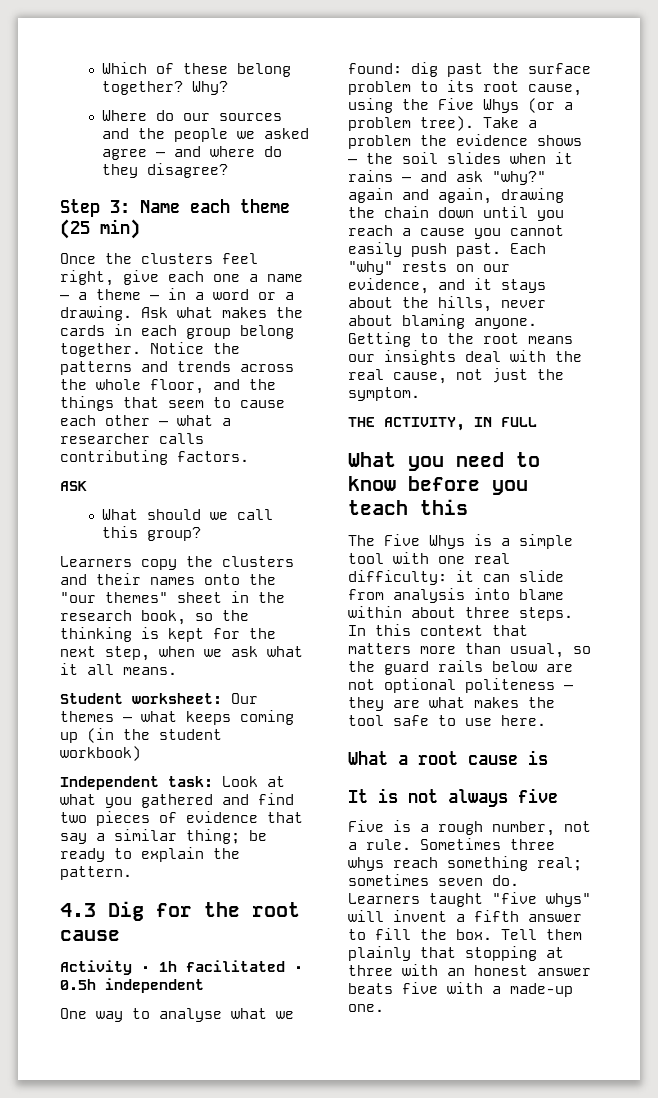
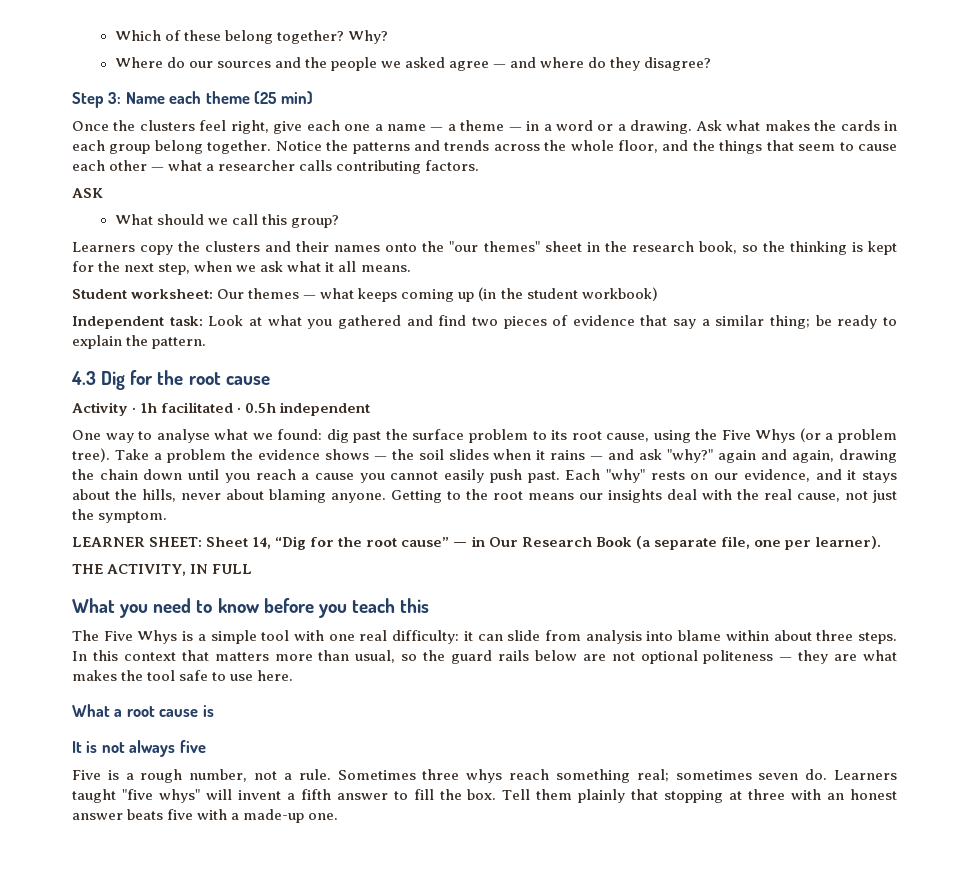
(420, 394) none -> [72,536,881,550] // LEARNER SHEET: Sheet 14, “Dig for the root cause” — in Our Research Book (a separate file, one per learner).

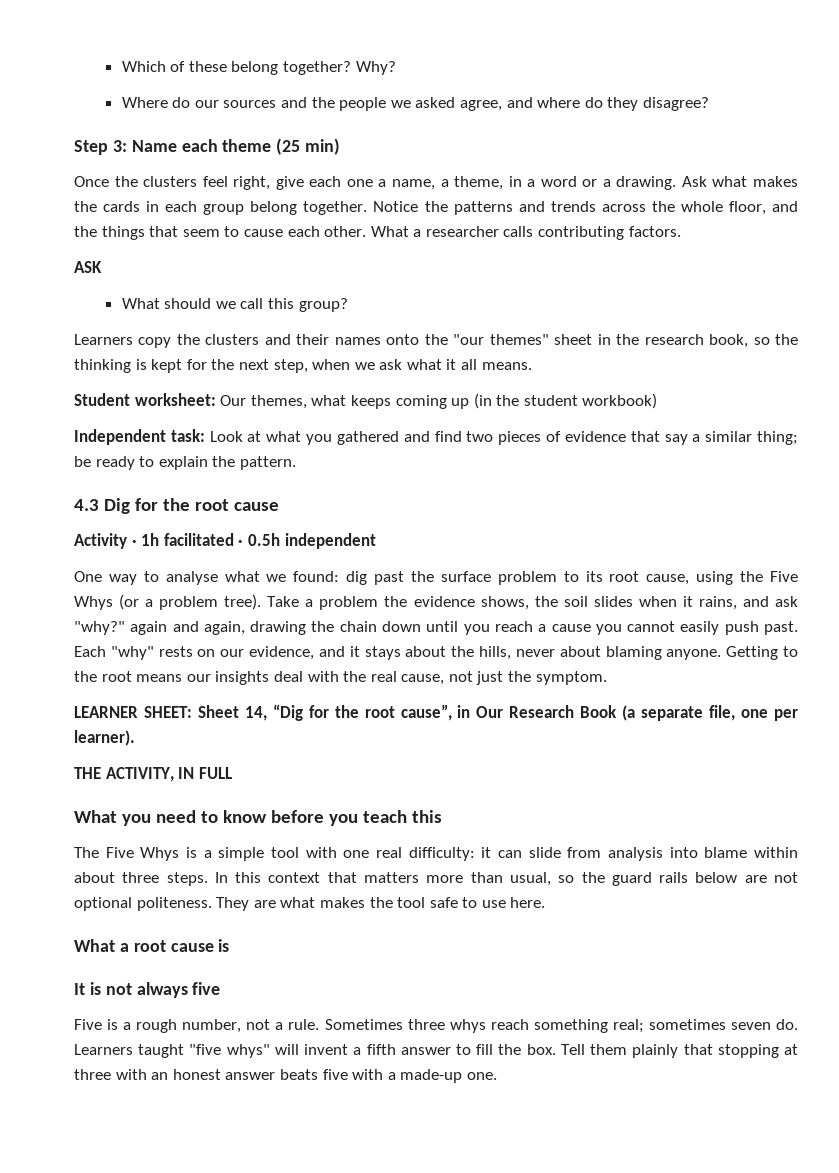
[449,61,507,71] agree — -> [460,100,503,111] agree,
[386,120,522,131] name — a theme — -> [391,176,504,190] name, a theme,
[109,160,203,171] other — what -> [324,226,409,237] other. What
[248,288,317,299] themes — -> [250,395,307,409] themes,
[324,449,387,460] shows — -> [480,596,529,610] shows,
[550,450,604,460] rains — -> [698,596,737,610] rains,
[401,537,468,547] cause” — -> [400,704,452,721] cause”,
[703,650,829,664] politeness — they -> [136,897,250,911] politeness. They

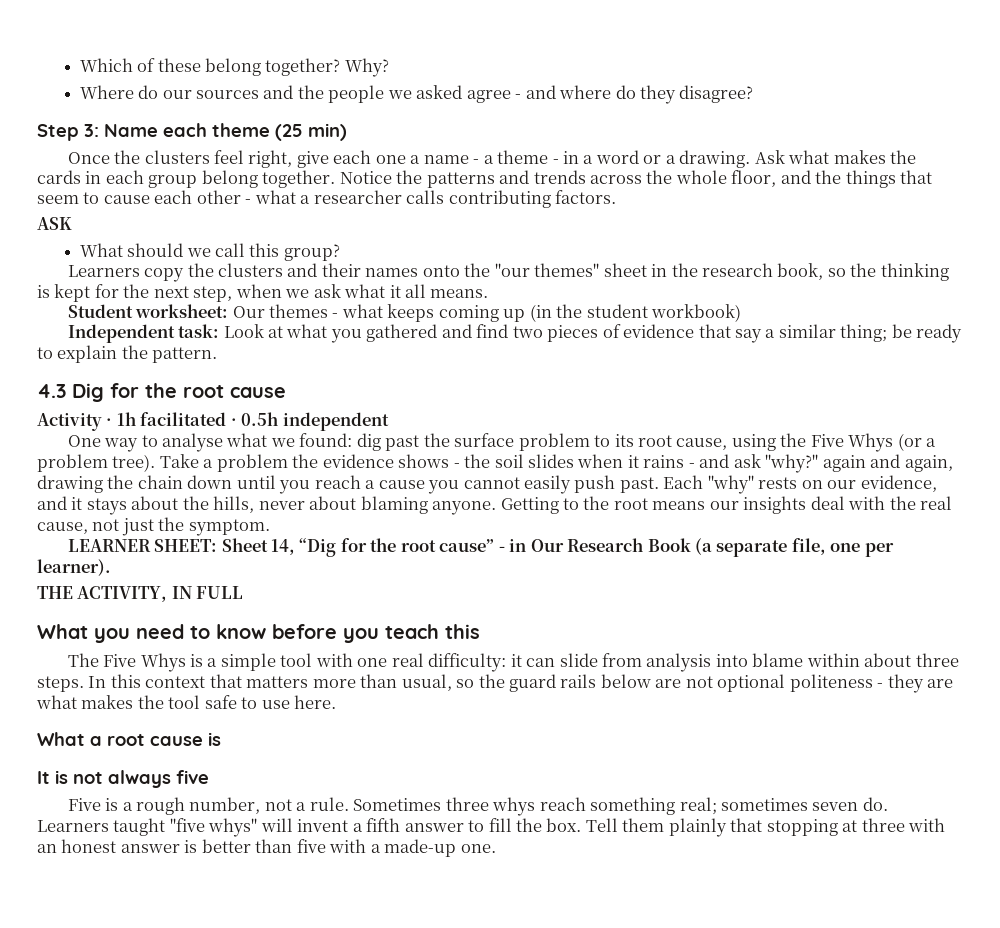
[460,100,503,111] agree, -> [466,90,522,103] agree -
[391,176,504,190] name, a theme, -> [423,150,559,164] name - a theme -
[324,226,409,237] other. What -> [196,190,296,204] other - what
[250,395,307,409] themes, -> [268,304,339,318] themes -
[480,596,529,610] shows, -> [398,454,460,468] shows -
[698,596,737,610] rains, -> [643,455,695,468] rains -
[400,704,452,721] cause”, -> [439,539,505,552] cause” -
[136,897,250,911] politeness. They -> [789,674,924,693] politeness - they
[279,1069,318,1080] beats -> [184,839,293,853] is better than

